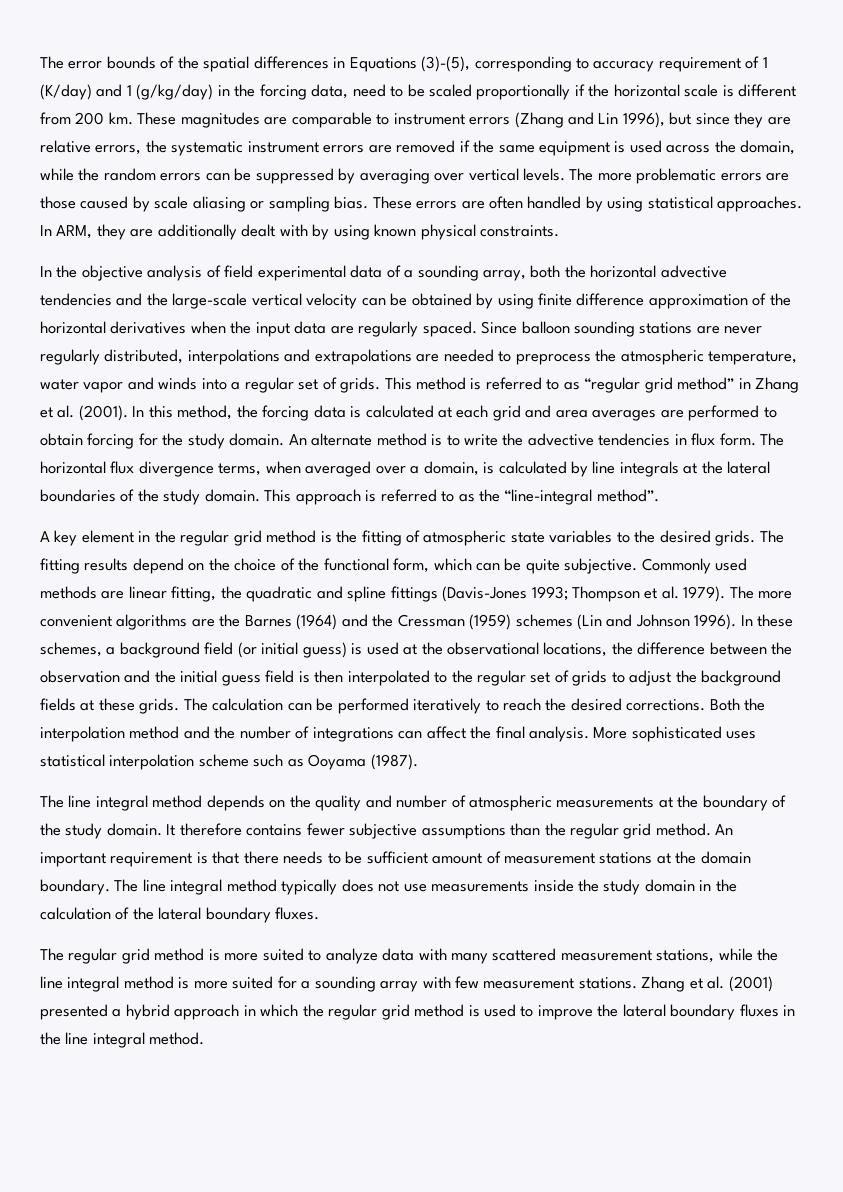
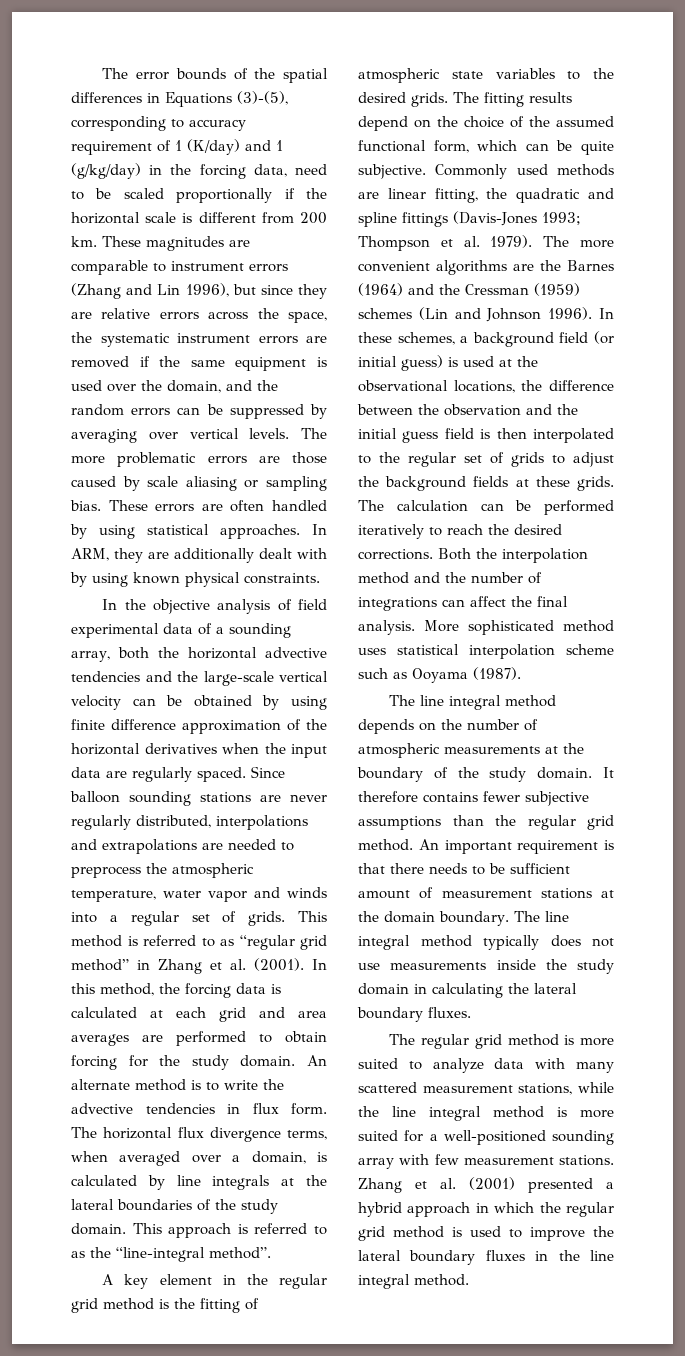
[95,145,142,155] errors, -> [159,308,327,323] errors across the space,
[666,145,711,153] across -> [107,384,136,392] over
[40,168,74,181] while -> [226,380,252,391] and
(320, 564) none -> [556,116,614,127] assumed
(722, 734) none -> [563,620,614,632] method
[315,795,392,811] quality and -> (462, 724) none
[715,879,737,892] [40,907,130,920] the calculation of -> [432,983,503,998] calculating
(311, 985) none -> [443,1130,546,1145] well-positioned

